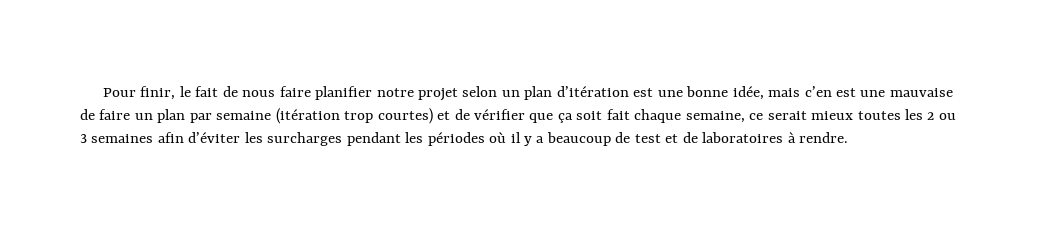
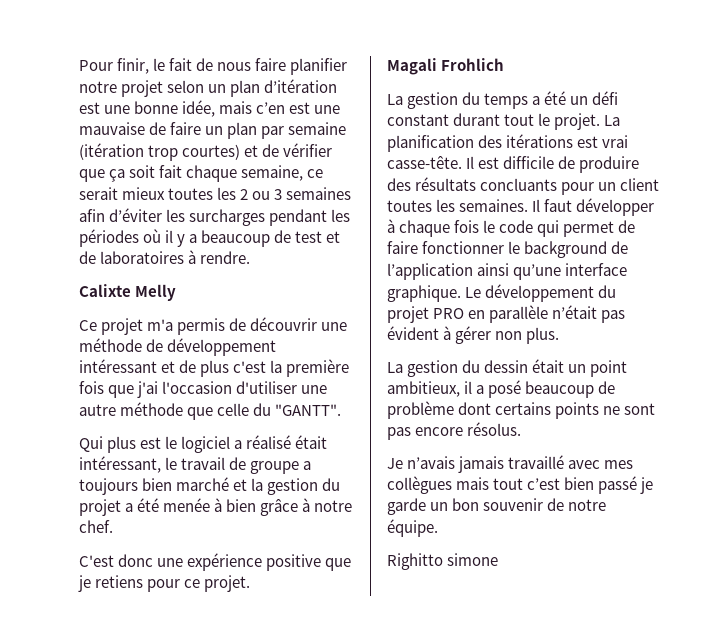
(849, 137) none -> [79,284,177,301] [79,317,348,335] [79,338,277,356] [79,359,350,377] [79,381,328,398] [79,402,342,420] [79,435,328,453] [79,456,312,474] [79,477,341,495] [79,498,353,516] [79,520,113,533] [79,553,352,571] [78,575,251,592] [387,58,505,75] [387,91,619,109] [387,113,621,130] [387,134,629,152] [387,156,640,173] [387,177,660,195] [387,198,655,216] [387,219,636,237] [387,241,629,258] [387,263,628,280] [387,284,617,302] [387,305,626,323] [387,326,560,344] [387,359,628,377] [387,380,616,398] [387,401,656,419] [387,422,522,440] [387,455,634,473] [387,476,654,494] [387,498,607,515] [387,519,438,537] [387,553,499,570] // Calixte Melly // Ce projet m'a permis de découvrir une méthode de développement intéressant et de plus c'est la première fois que j'ai l'occasion d'utiliser une autre méthode que celle du "GANTT". // Qui plus est le logiciel a réalisé était intéressant, le travail de groupe a toujours bien marché et la gestion du projet a été menée à bien grâce à notre chef. // C'est donc une expérience positive que je retiens pour ce projet. // Magali Frohlich // La gestion du temps a été un défi constant durant tout le projet. La planification des itérations est vrai casse-tête. Il est difficile de produire des résultats concluants pour un client toutes les semaines. Il faut développer à chaque fois le code qui permet de faire fonctionner le background de l’application ainsi qu’une interface graphique. Le développement du projet PRO en parallèle n’était pas évident à gérer non plus. // La gestion du dessin était un point ambitieux, il a posé beaucoup de problème dont certains points ne sont pas encore résolus. // Je n’avais jamais travaillé avec mes collègues mais tout c’est bien passé je garde un bon souvenir de notre équipe. // Righitto simone

